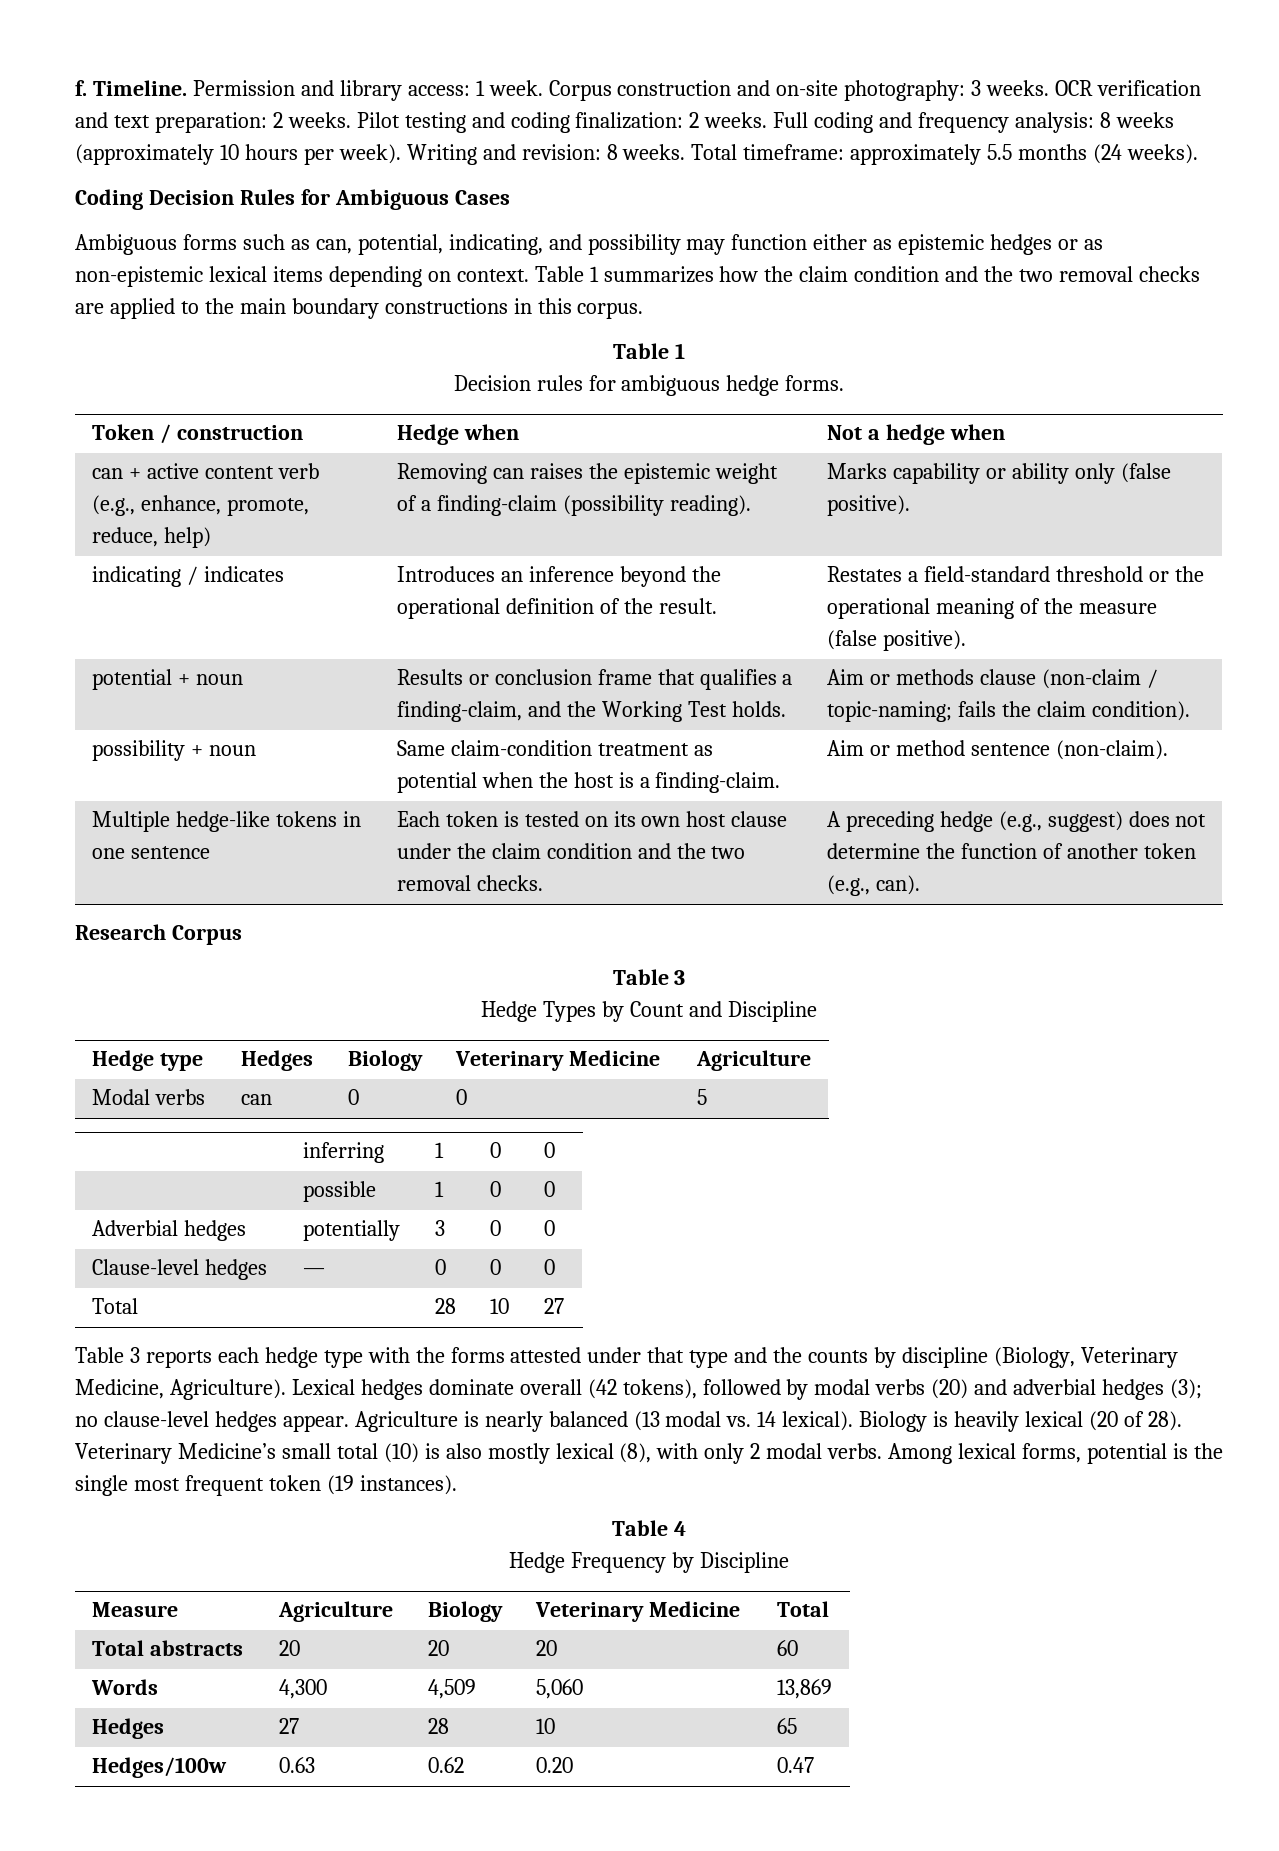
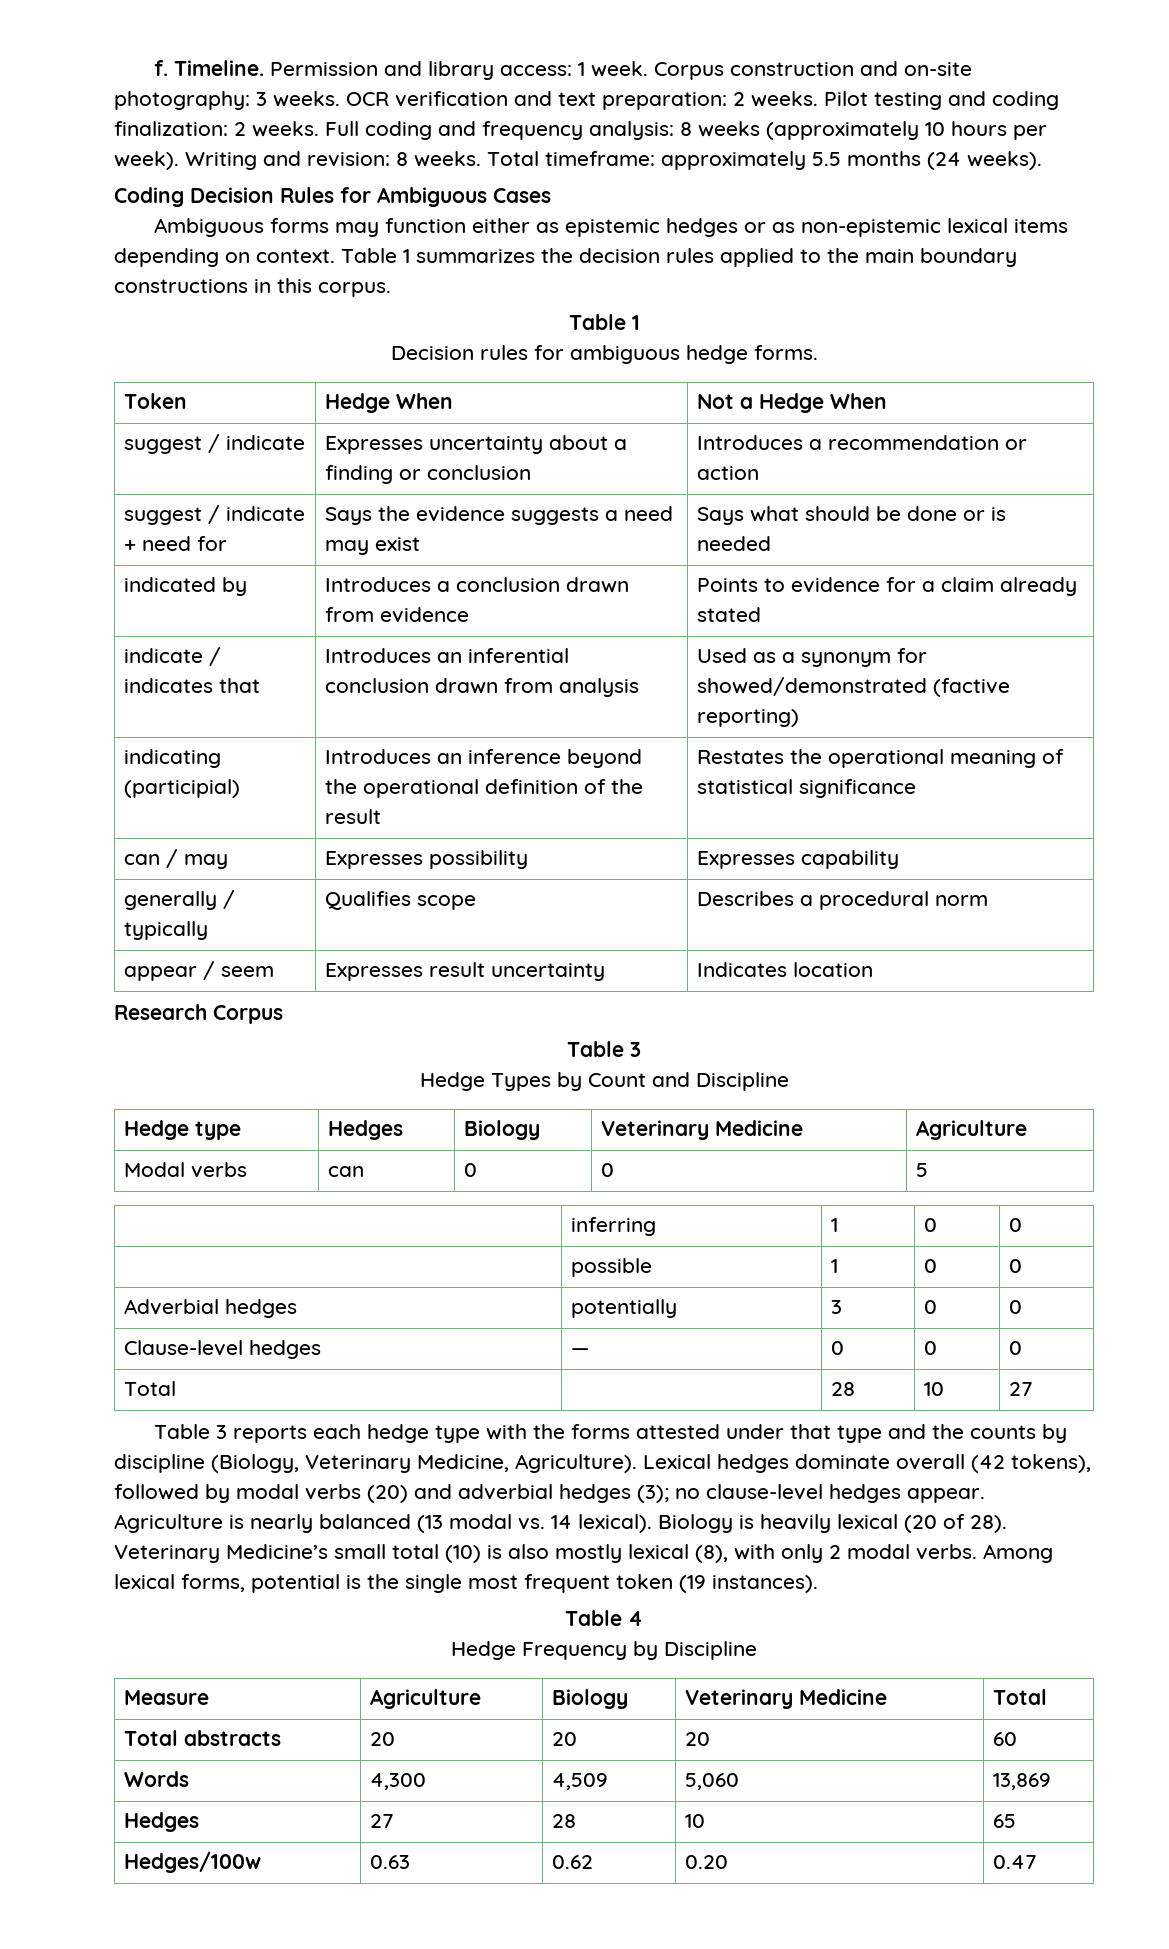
[242,234,681,255] such as can, potential, indicating, and possibility -> (329, 225) none
[719,266,1200,282] [75,303,104,314] how the claim condition and the two removal checks are -> [541,248,714,263] the decision rules
[159,424,303,444] [396,424,519,445] / construction | Hedge when -> [325,393,454,413] | Hedge When
[885,424,1005,445] [91,463,319,479] [91,495,309,516] [91,527,211,548] [396,463,778,484] [396,495,751,516] [826,463,1171,484] [826,495,910,516] hedge when // can + active content verb (e.g., enhance, promote, reduce, help) | Removing can raises the epistemic weight of a finding-claim (possibility reading). | Marks capability or ability only (false positive). -> [759,393,888,413] [124,434,306,454] [325,435,628,454] [325,465,532,484] [697,435,1028,450] [697,466,760,480] [124,505,306,525] [124,536,228,551] [325,506,674,525] [325,537,421,555] [697,506,1007,525] [697,536,772,551] [124,577,248,596] [325,577,630,593] [325,607,470,623] [697,577,1078,596] [697,607,762,622] [124,647,222,666] [124,678,261,693] [325,648,570,663] [325,678,640,697] [697,648,928,667] [697,677,1011,697] [697,709,800,727] Hedge When // suggest / indicate | Expresses uncertainty about a finding or conclusion | Introduces a recommendation or action // suggest / indicate + need for | Says the evidence suggests a need may exist | Says what should be done or is needed // indicated by | Introduces a conclusion drawn from evidence | Points to evidence for a claim already stated // indicate / indicates that | Introduces an inferential conclusion drawn from analysis | Used as a synonym for showed/demonstrated (factive reporting)
[186,566,284,585] / indicates -> [124,779,241,798] (participial)
[658,598,717,614] result. -> [325,809,382,824] result
[907,566,1204,582] [826,598,1157,619] [826,630,966,651] [91,669,243,690] [396,669,793,690] [396,701,786,722] [826,669,1158,689] [826,701,1190,722] [91,740,256,761] [396,740,713,756] [396,772,781,793] [826,740,1168,760] [91,811,361,832] [91,846,210,859] [396,811,788,827] [396,843,746,859] [396,875,543,891] [826,811,1207,832] [826,843,1196,859] [826,875,920,896] a field-standard threshold or the operational meaning of the measure (false positive). // potential + noun | Results or conclusion frame that qualifies a finding-claim, and the Working Test holds. | Aim or methods clause (non-claim / topic-naming; fails the claim condition). // possibility + noun | Same claim-condition treatment as potential when the host is a finding-claim. | Aim or method sentence (non-claim). // Multiple hedge-like tokens in one sentence | Each token is tested on its own host clause under the claim condition and the two removal checks. | A preceding hedge (e.g., suggest) does not determine the function of another token (e.g., can). -> [790,749,1065,768] [697,779,917,798] [124,849,229,869] [325,850,529,869] [697,850,900,869] [124,890,236,910] [124,921,209,940] [325,891,477,910] [697,891,989,910] [124,961,275,981] [325,962,606,981] [697,962,874,977] the operational meaning of statistical significance // can / may | Expresses possibility | Expresses capability // generally / typically | Qualifies scope | Describes a procedural norm // appear / seem | Expresses result uncertainty | Indicates location

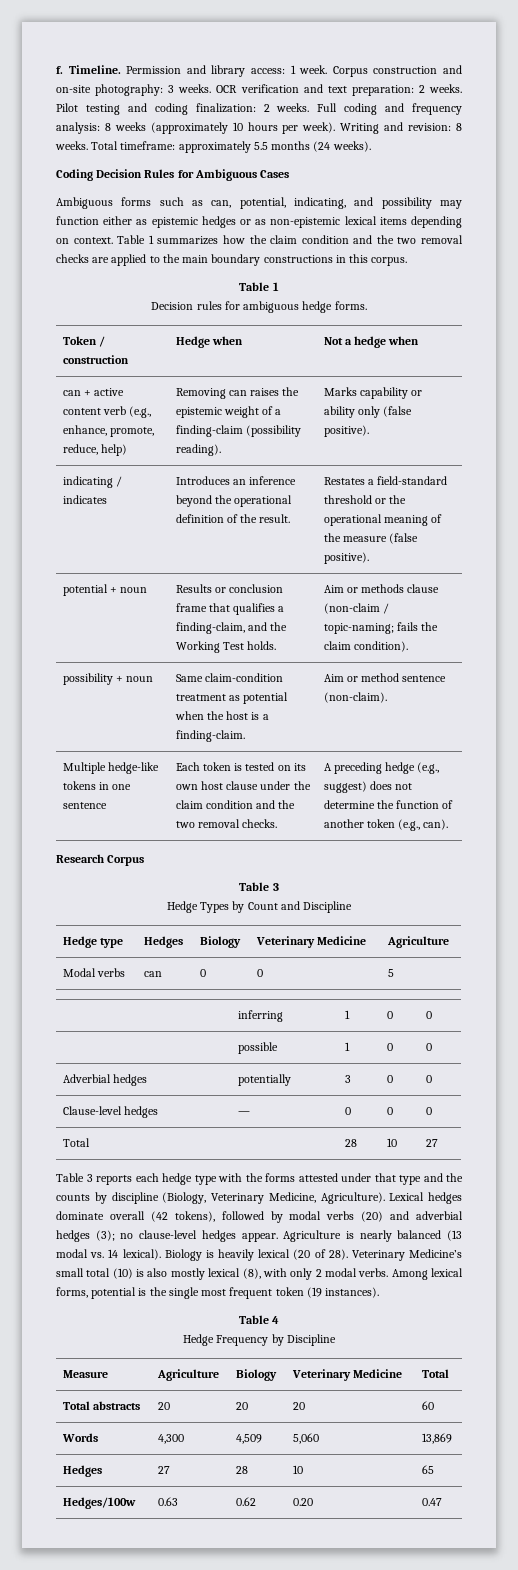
(329, 225) none -> [159,197,432,209] such as can, potential, indicating, and possibility
[541,248,714,263] the decision rules -> [222,235,463,244] [56,254,110,263] how the claim condition and the two removal checks are
[325,393,454,413] | Hedge When -> [98,336,105,347] [62,355,129,364] [175,336,243,348] / construction | Hedge when
[759,393,888,413] [124,434,306,454] [325,435,628,454] [325,465,532,484] [697,435,1028,450] [697,466,760,480] [124,505,306,525] [124,536,228,551] [325,506,674,525] [325,537,421,555] [697,506,1007,525] [697,536,772,551] [124,577,248,596] [325,577,630,593] [325,607,470,623] [697,577,1078,596] [697,607,762,622] [124,647,222,666] [124,678,261,693] [325,648,570,663] [325,678,640,697] [697,648,928,667] [697,677,1011,697] [697,709,800,727] [124,749,222,768] [124,779,241,798] Hedge When // suggest / indicate | Expresses uncertainty about a finding or conclusion | Introduces a recommendation or action // suggest / indicate + need for | Says the evidence suggests a need may exist | Says what should be done or is needed // indicated by | Introduces a conclusion drawn from evidence | Points to evidence for a claim already stated // indicate / indicates that | Introduces an inferential conclusion drawn from analysis | Used as a synonym for showed/demonstrated (factive reporting) // indicating (participial) -> [354,336,420,348] [62,388,125,396] [62,406,152,418] [62,425,154,437] [62,444,127,456] [175,387,300,399] [175,406,282,418] [175,425,301,437] [175,444,221,456] [323,387,423,399] [323,406,413,418] [323,425,369,437] [62,476,122,488] [62,495,107,504] hedge when // can + active content verb (e.g., enhance, promote, reduce, help) | Removing can raises the epistemic weight of a finding-claim (possibility reading). | Marks capability or ability only (false positive). // indicating / indicates
[325,809,382,824] result -> [259,514,291,523] result.
[790,749,1065,768] [697,779,917,798] [124,849,229,869] [325,850,529,869] [697,850,900,869] [124,890,236,910] [124,921,209,940] [325,891,477,910] [697,891,989,910] [124,961,275,981] [325,962,606,981] [697,962,874,977] the operational meaning of statistical significance // can / may | Expresses possibility | Expresses capability // generally / typically | Qualifies scope | Describes a procedural norm // appear / seem | Expresses result uncertainty | Indicates location -> [367,476,448,485] [323,495,407,504] [323,514,443,526] [323,533,419,544] [323,552,369,564] [62,584,148,596] [175,584,284,593] [175,603,285,615] [175,622,288,634] [175,641,277,653] [323,584,440,593] [323,603,389,614] [323,622,439,634] [323,641,408,652] [62,673,154,685] [175,673,283,682] [175,692,289,704] [174,711,269,720] [175,730,245,742] [323,673,447,682] [323,692,387,703] [62,762,159,774] [62,781,132,790] [62,802,107,809] [175,762,306,771] [175,781,311,790] [175,800,296,809] [175,819,278,828] [323,762,440,774] [323,781,413,793] [323,800,454,809] [323,819,449,831] a field-standard threshold or the operational meaning of the measure (false positive). // potential + noun | Results or conclusion frame that qualifies a finding-claim, and the Working Test holds. | Aim or methods clause (non-claim / topic-naming; fails the claim condition). // possibility + noun | Same claim-condition treatment as potential when the host is a finding-claim. | Aim or method sentence (non-claim). // Multiple hedge-like tokens in one sentence | Each token is tested on its own host clause under the claim condition and the two removal checks. | A preceding hedge (e.g., suggest) does not determine the function of another token (e.g., can).

